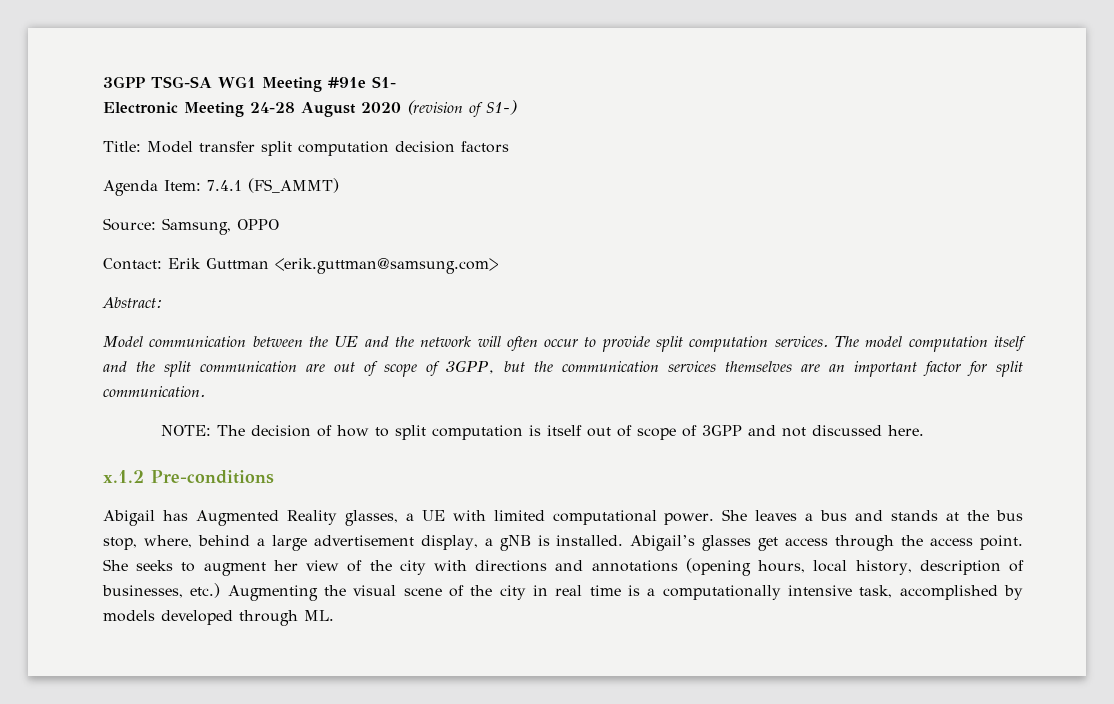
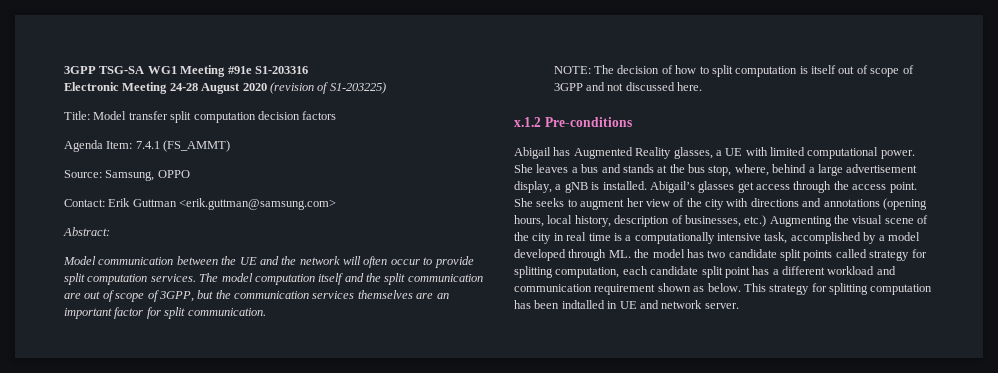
[372,76,396,88] S1- -> [254,66,308,74] S1-203316
[486,100,517,115] S1-) -> [329,82,386,94] S1-203225)
[103,610,155,622] models -> [878,232,920,241] a model
(334, 615) none -> [634,249,927,261] [514,266,896,278] [514,283,933,295] [514,300,739,309] the model has two candidate split points called strategy for splitting computation, each candidate split point has a different workload and communication requirement shown as below. This strategy for splitting computation has been indtalled in UE and network server.

